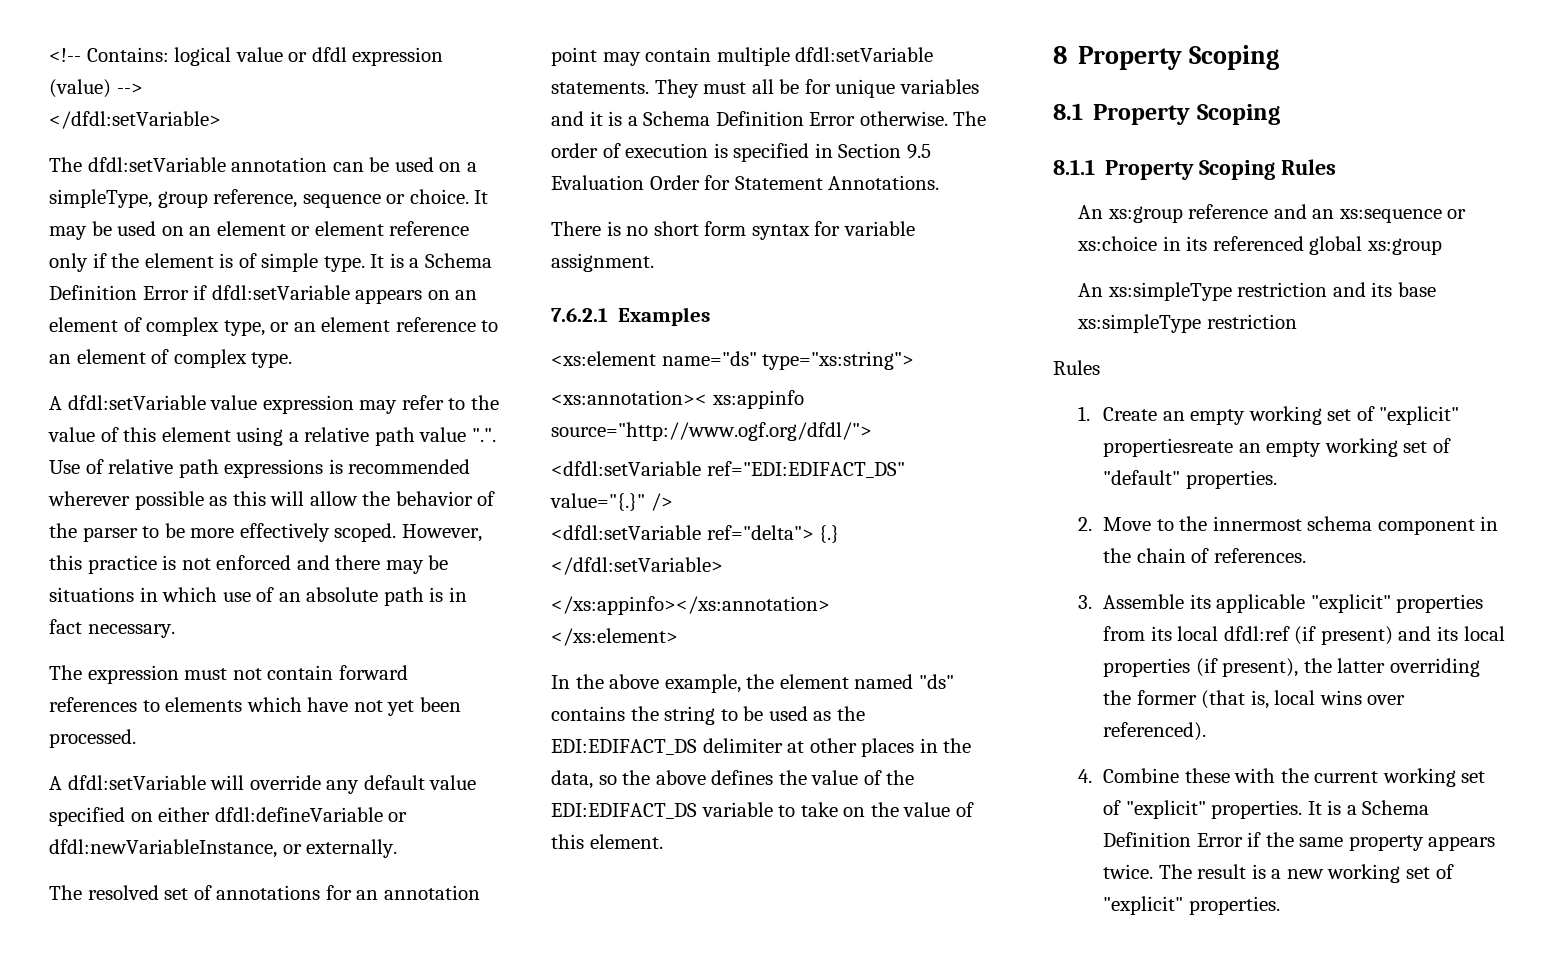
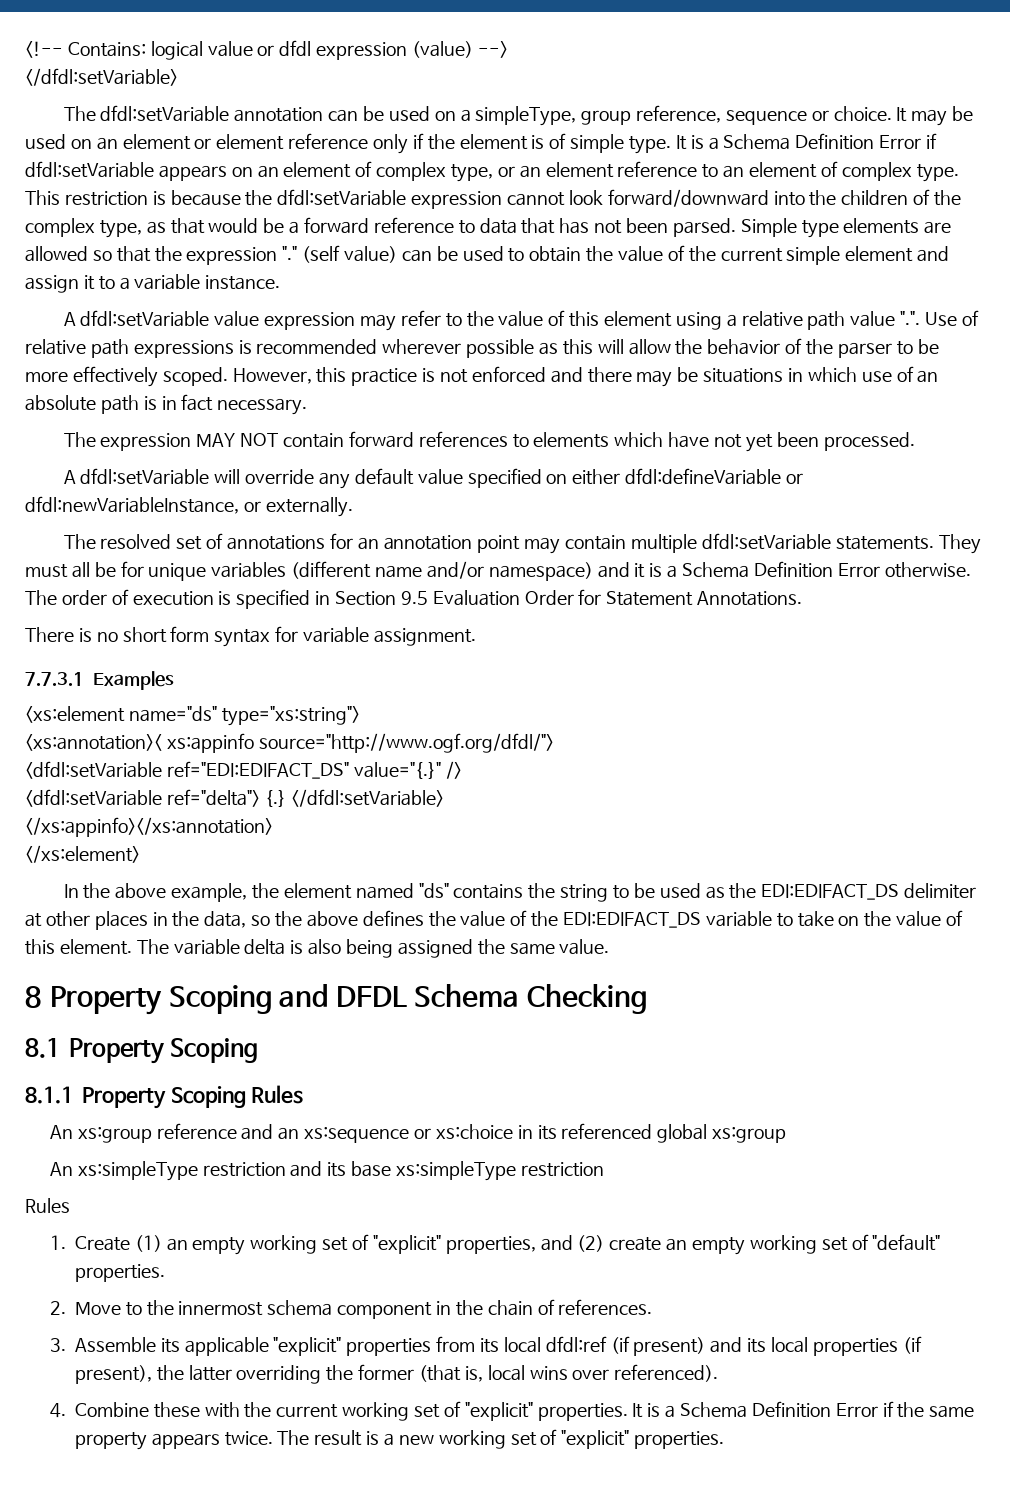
(293, 360) none -> [25,189,962,209] [25,217,952,238] [25,245,950,265] [25,274,281,293] This restriction is because the dfdl:setVariable expression cannot look forward/downward into the children of the complex type, as that would be a forward reference to data that has not been parsed. Simple type elements are allowed so that the expression "." (self value) can be used to obtain the value of the current simple element and assign it to a variable instance.
[184,668,262,680] must not -> [196,433,279,447] MAY NOT
(979, 86) none -> [291,561,593,581] (different name and/or namespace)
[551,308,608,322] 7.6.2.1 -> [25,672,84,686] 7.7.3.1
(663, 841) none -> [136,939,610,958] The variable delta is also being assigned the same value.
(1280, 57) none -> [279,984,647,1014] and DFDL Schema Checking
(1158, 414) none -> [134,1235,162,1252] (1)
[1103,438,1234,457] propertiesreate -> [445,1235,662,1254] properties, and (2) create

